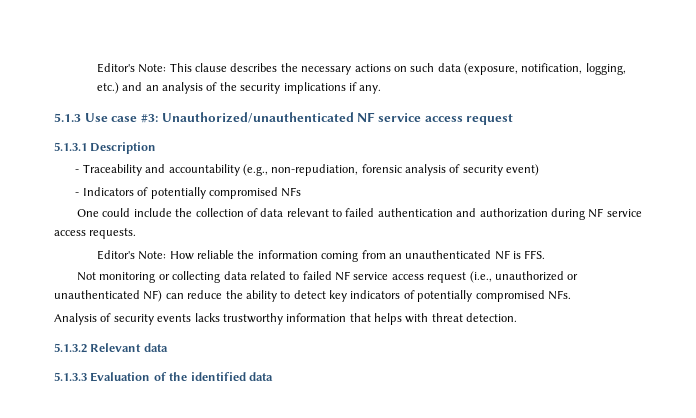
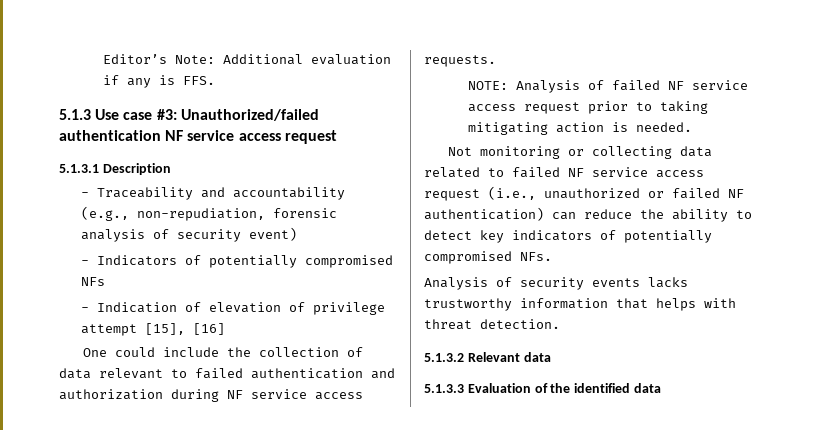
[96,63,626,75] [96,82,382,94] Editor's Note: This clause describes the necessary actions on such data (exposure, notification, logging, etc.) and an analysis of the security implications if any. -> [102,54,391,65] [102,75,215,88] Editor’s Note: Additional evaluation if any is FFS.
[161,112,354,123] Unauthorized/unauthenticated -> [180,109,319,121] [59,130,161,141] Unauthorized/failed authentication
(302, 192) none -> [80,302,385,315] [80,323,225,336] // - Indication of elevation of privilege attempt [15], [16]
[96,250,546,262] Editor's Note: How reliable the information coming from an unauthenticated NF is FFS. -> [467,80,748,93] [467,101,708,114] [467,122,692,135] NOTE: Analysis of failed NF service access request prior to taking mitigating action is needed.
[54,290,163,302] unauthenticated NF) -> [672,188,744,199] [424,207,544,221] failed NF authentication)

